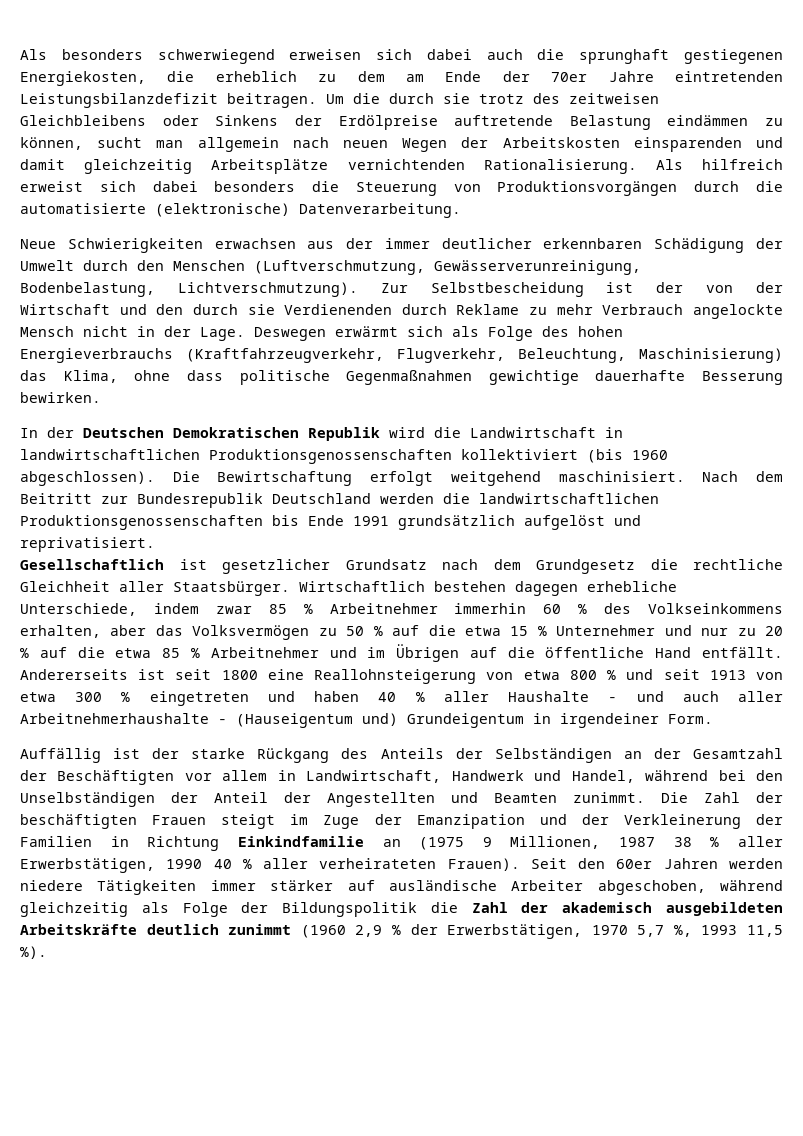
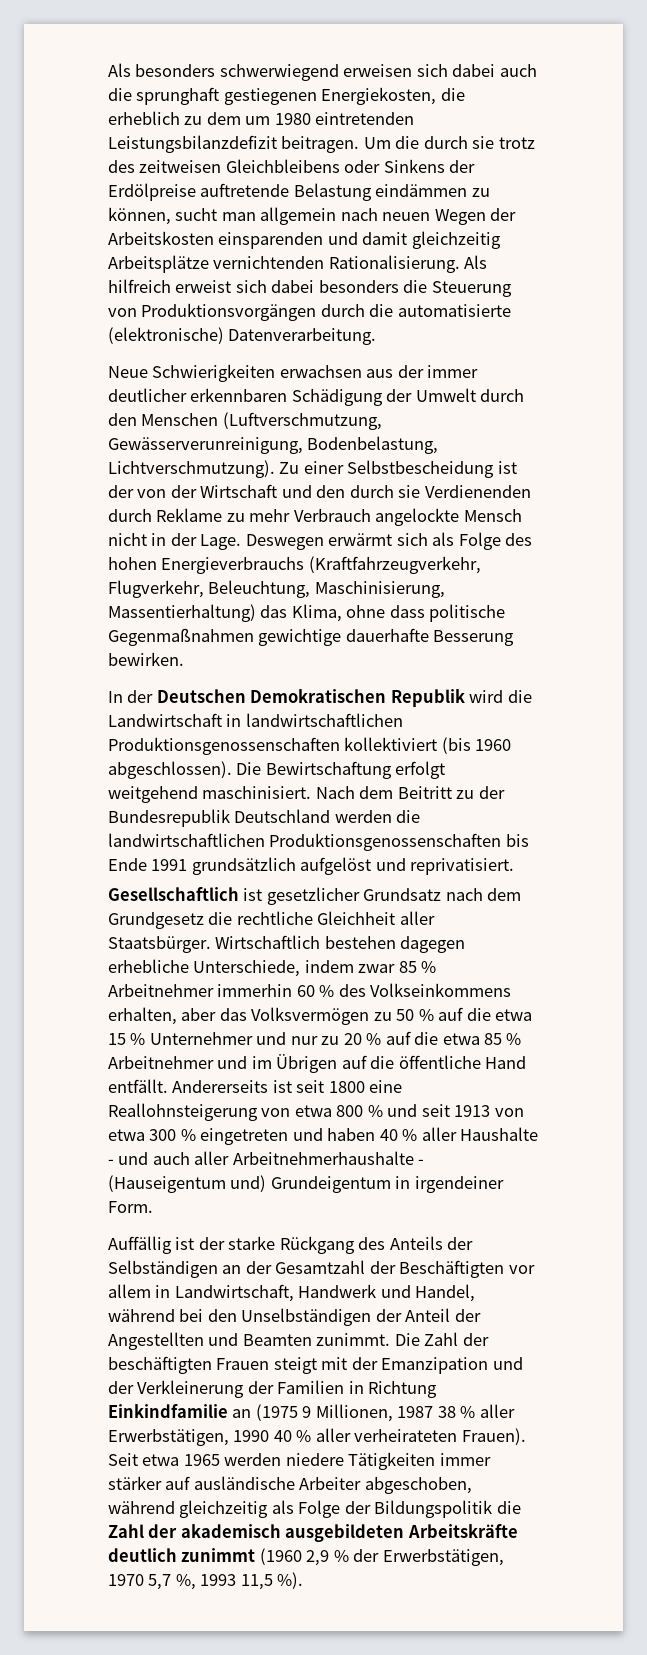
[405,71,654,82] am Ende der 70er Jahre -> [245,113,311,125] um 1980
[380,283,408,293] Zur -> [279,461,344,474] Zu einer
[639,348,783,363] Maschinisierung) -> [314,581,445,598] [108,604,256,622] Maschinisierung, Massentierhaltung)
[101,496,128,504] zur -> [456,786,505,799] zu der
[290,814,360,829] im Zuge -> [321,1357,348,1370] mit
[578,858,718,869] den 60er Jahren -> [142,1454,220,1466] etwa 1965

